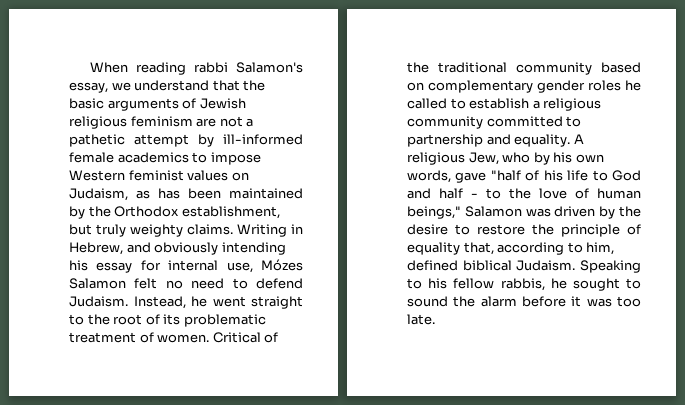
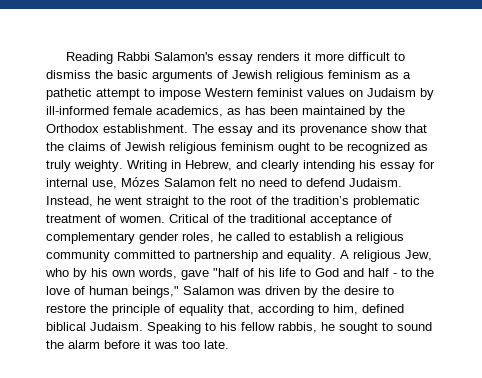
[90,62,303,75] [69,80,240,93] When reading rabbi Salamon's essay, we understand that -> [65,52,405,64] [46,70,91,79] Reading Rabbi Salamon's essay renders it more difficult to dismiss
[196,116,243,127] are not -> [385,72,399,79] as
[198,134,303,147] [69,152,189,163] by ill-informed female academics -> (140, 94) none
[69,188,128,201] Judaism, -> [367,88,434,100] [46,106,223,117] Judaism by ill-informed female academics,
[181,206,280,219] [69,224,233,237] establishment, but truly weighty claims. -> [103,124,427,136] [46,142,428,154] [46,160,123,172] establishment. The essay and its provenance show that the claims of Jewish religious feminism ought to be recognized as truly weighty.
[154,242,219,255] obviously -> [261,160,299,172] clearly
[163,314,181,325] its -> [271,196,349,205] the tradition’s
[516,62,641,75] [407,82,424,91] community based on -> [310,214,392,226] acceptance of
[588,80,621,91] roles -> [182,232,214,243] roles,

